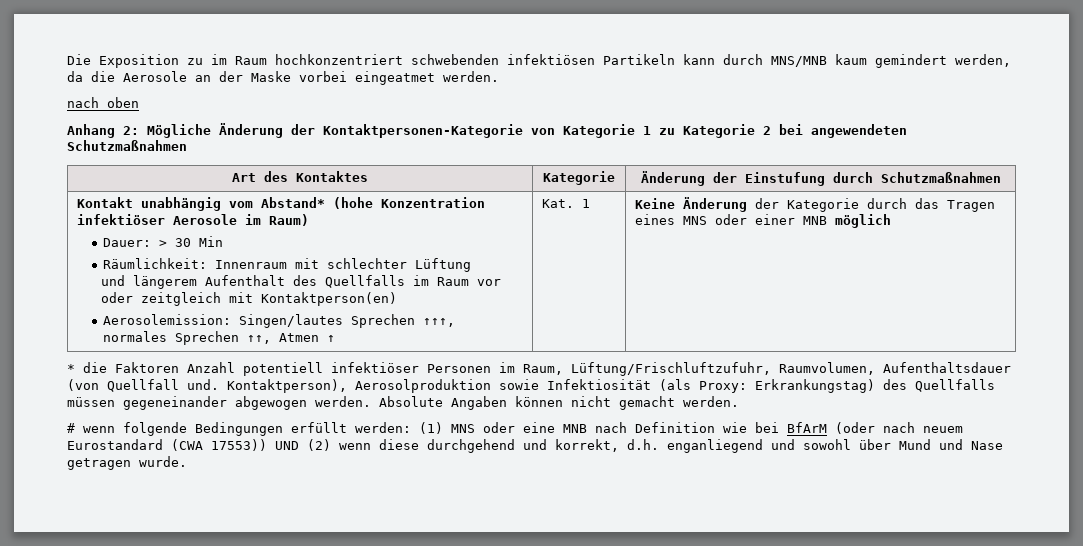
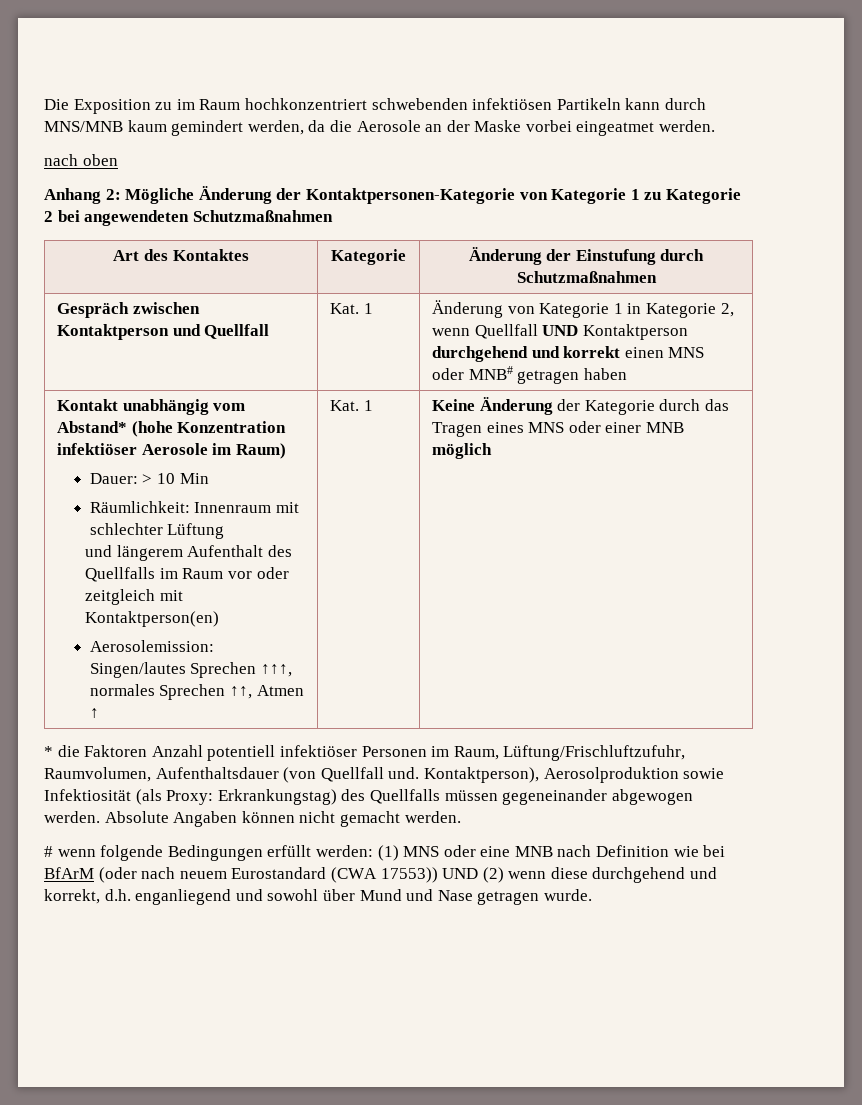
(1001, 177) none -> [56,302,200,318] [56,324,270,340] [329,303,373,314] [431,300,734,318] [431,324,688,340] [431,346,705,362] [431,366,627,384] // Gespräch zwischen Kontaktperson und Quellfall | Kat. 1 | Änderung von Kategorie 1 in Kategorie 2, wenn Quellfall UND Kontaktperson durchgehend und korrekt einen MNS oder MNB# getragen haben
[175,238,192,247] 30 -> [157,473,176,484] 10

